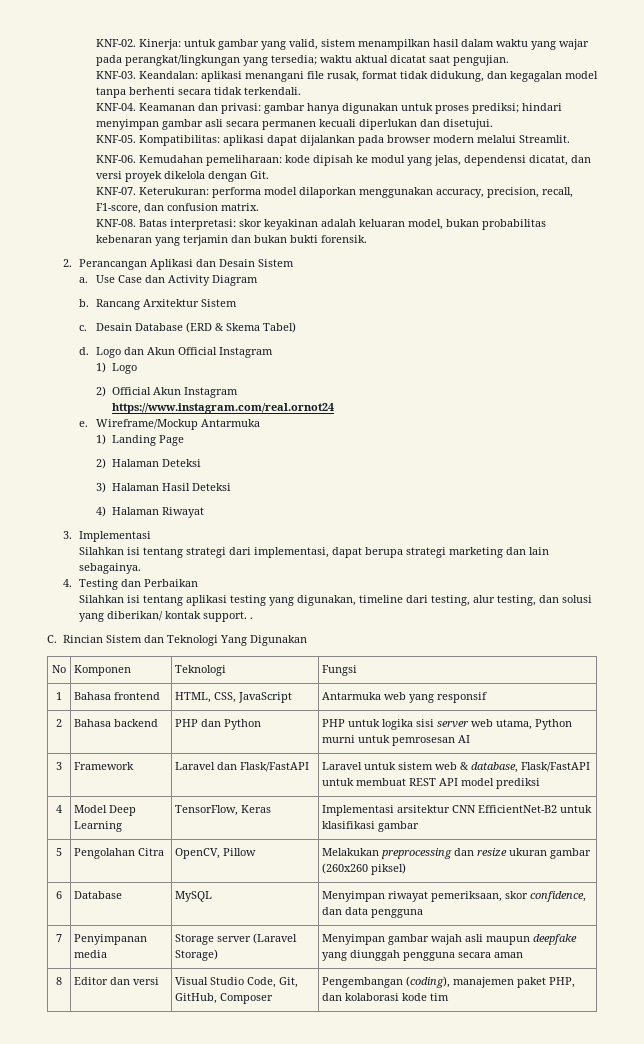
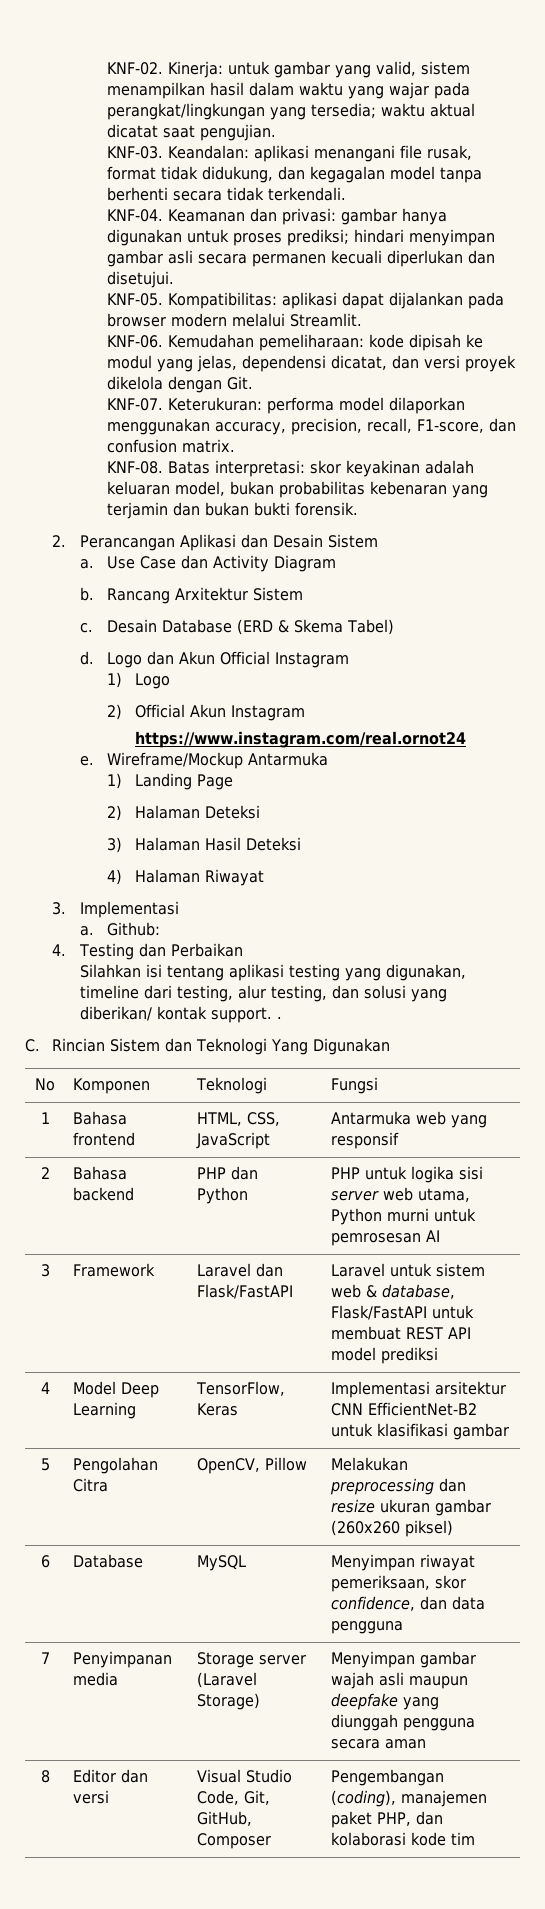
[79,547,550,558] [79,563,142,574] Silahkan isi tentang strategi dari implementasi, dapat berupa strategi marketing dan lain sebagainya. -> [79,922,161,936] a. Github:

